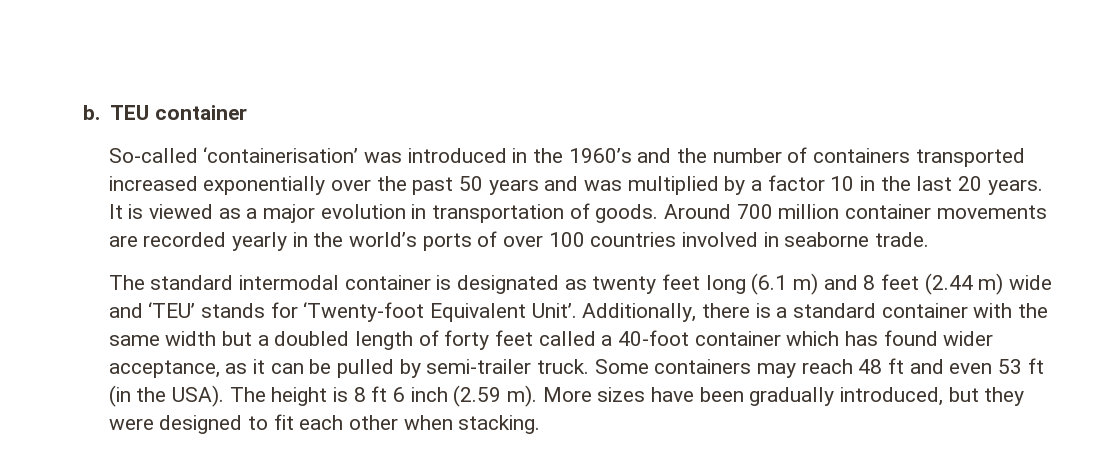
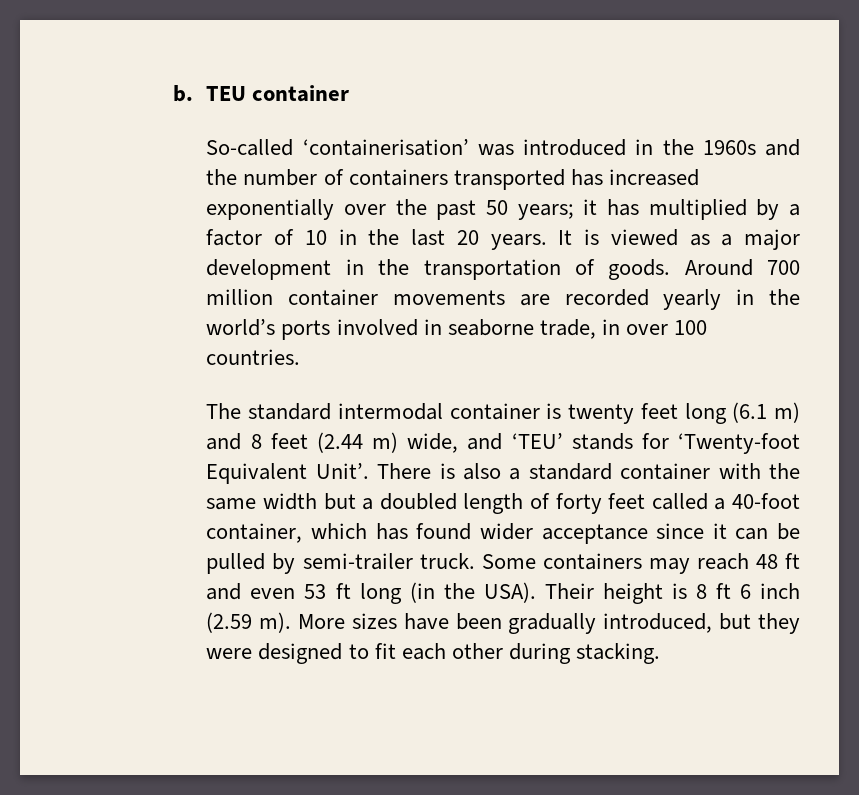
[568,148,632,163] 1960’s -> [702,140,756,155] 1960s
(1025, 157) none -> [570,169,603,186] has
[488,176,622,195] years and was -> [517,199,640,220] years; it has
(825, 183) none -> [274,229,295,245] of
[320,204,427,219] evolution in -> [206,259,410,280] development in the
[477,231,929,247] of over 100 countries involved in seaborne trade. -> [336,319,707,339] [206,349,301,365] involved in seaborne trade, in over 100 countries.
[456,275,587,294] designated as -> (562, 411) none
[1008,275,1052,290] wide -> [407,433,459,453] wide,
[582,303,771,322] Additionally, there is -> [377,463,501,480] There is also
[694,331,781,346] container -> [206,523,303,543] container,
[108,360,248,378] acceptance, as -> [541,523,705,544] acceptance since
(1044, 366) none -> [359,583,402,604] long
[229,387,266,402] The -> [544,583,594,599] Their
[403,415,453,430] when -> [508,643,571,664] during

